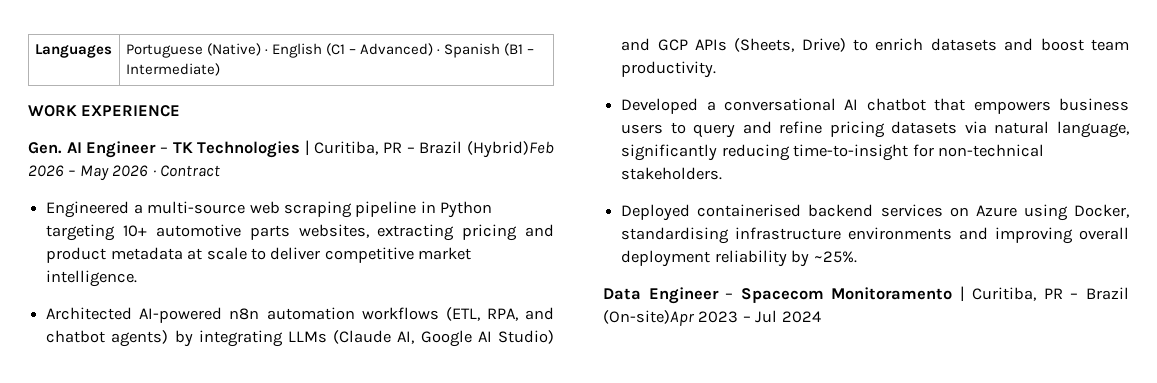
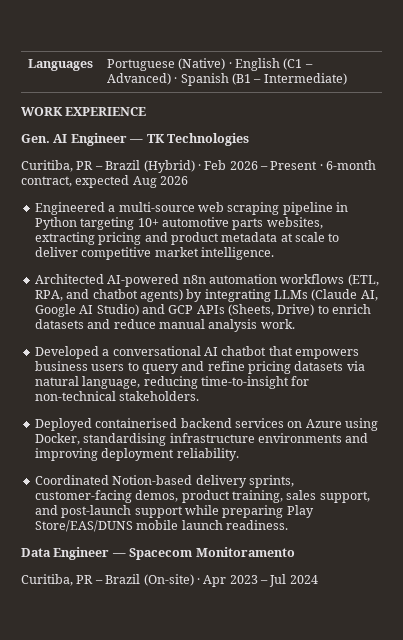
[159,147,168,153] – -> [129,139,144,143] —
[304,140,554,158] [28,165,221,181] | Curitiba, PR – Brazil (Hybrid)Feb 2026 – May 2026 · Contract -> [21,160,377,173] [21,175,189,188] // Curitiba, PR – Brazil (Hybrid) · Feb 2026 – Present · 6-month contract, expected Aug 2026
[1040,38,1129,51] [621,61,717,78] boost team productivity. -> [113,319,295,332] reduce manual analysis work.
[621,144,718,161] significantly -> (141, 382) none
[1079,227,1129,240] [621,250,857,267] overall deployment reliability by ~25%. -> [101,448,239,461] [34,475,294,488] [34,490,370,503] [34,505,314,518] [34,520,288,532] deployment reliability. // Coordinated Notion-based delivery sprints, customer-facing demos, product training, sales support, and post-launch support while preparing Play Store/EAS/DUNS mobile launch readiness.
[725,293,734,299] – -> [111,553,126,557] —
[959,286,1129,302] [603,310,695,326] | Curitiba, PR – Brazil (On-site)Apr -> [21,574,227,587] // Curitiba, PR – Brazil (On-site) · Apr

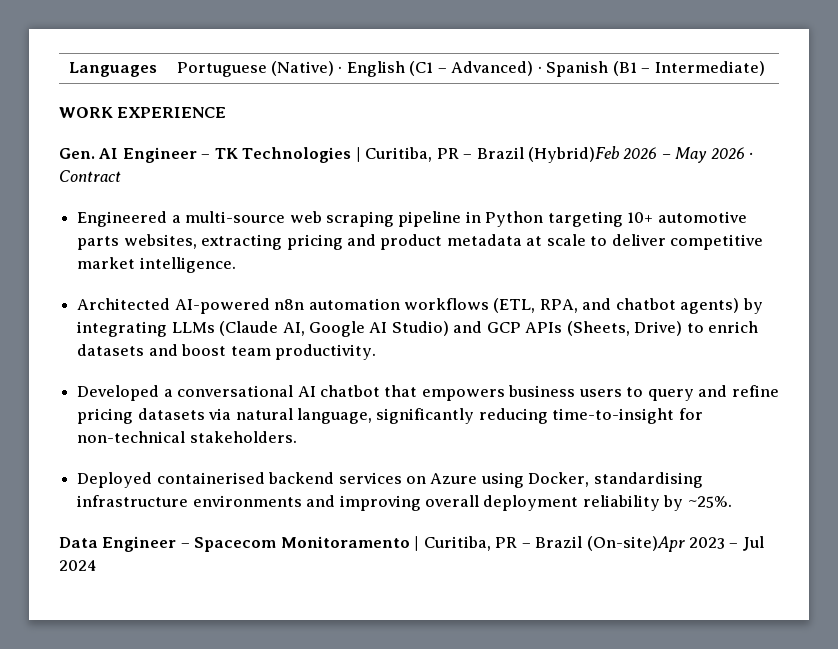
[129,139,144,143] — -> [201,154,211,159] –
[21,160,377,173] [21,175,189,188] // Curitiba, PR – Brazil (Hybrid) · Feb 2026 – Present · 6-month contract, expected Aug 2026 -> [355,146,754,163] [59,170,121,182] | Curitiba, PR – Brazil (Hybrid)Feb 2026 – May 2026 · Contract
[113,319,295,332] reduce manual analysis work. -> [181,344,376,360] boost team productivity.
(141, 382) none -> [376,408,475,424] significantly
[101,448,239,461] [34,475,294,488] [34,490,370,503] [34,505,314,518] [34,520,288,532] deployment reliability. // Coordinated Notion-based delivery sprints, customer-facing demos, product training, sales support, and post-launch support while preparing Play Store/EAS/DUNS mobile launch readiness. -> [424,495,732,511] overall deployment reliability by ~25%.
[111,553,126,557] — -> [180,543,190,548] –
[21,574,227,587] // Curitiba, PR – Brazil (On-site) · Apr -> [414,536,685,552] | Curitiba, PR – Brazil (On-site)Apr

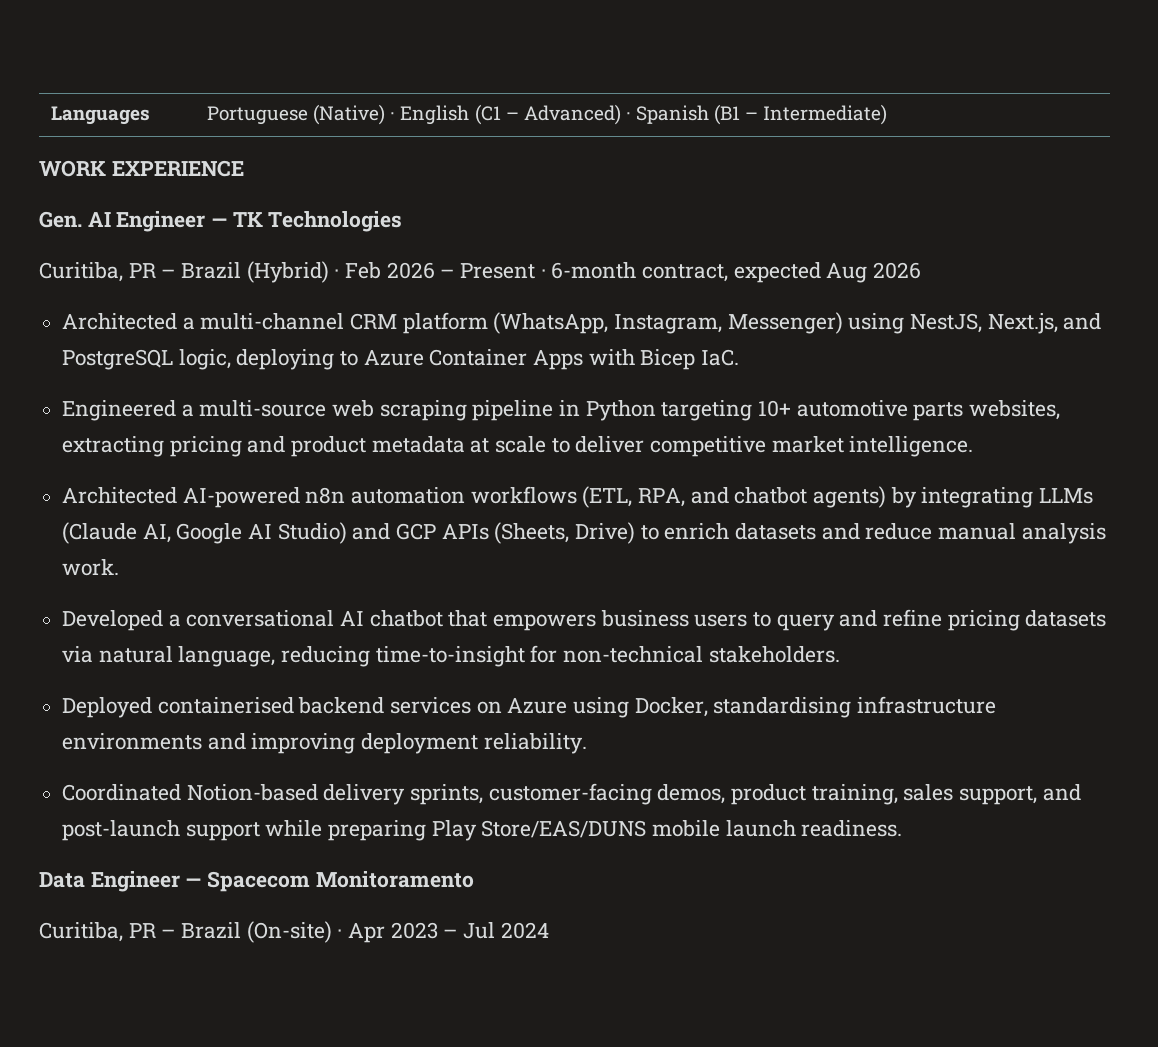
[201,154,211,159] – -> [211,218,228,227] —
[355,146,754,163] [59,170,121,182] | Curitiba, PR – Brazil (Hybrid)Feb 2026 – May 2026 · Contract -> [39,261,922,283] [62,312,1102,334] [62,349,740,370] // Curitiba, PR – Brazil (Hybrid) · Feb 2026 – Present · 6-month contract, expected Aug 2026 // Architected a multi-channel CRM platform (WhatsApp, Instagram, Messenger) using NestJS, Next.js, and PostgreSQL logic, deploying to Azure Container Apps with Bicep IaC.
[181,344,376,360] boost team productivity. -> [865,523,1106,544] [62,559,120,576] reduce manual analysis work.
[376,408,475,424] significantly -> (276, 656) none
[424,495,732,511] overall deployment reliability by ~25%. -> [361,733,587,754] [62,783,1081,805] [62,820,903,841] deployment reliability. // Coordinated Notion-based delivery sprints, customer-facing demos, product training, sales support, and post-launch support while preparing Play Store/EAS/DUNS mobile launch readiness.
[180,543,190,548] – -> [185,878,202,887] —
[414,536,685,552] | Curitiba, PR – Brazil (On-site)Apr -> [39,921,386,943] // Curitiba, PR – Brazil (On-site) · Apr

